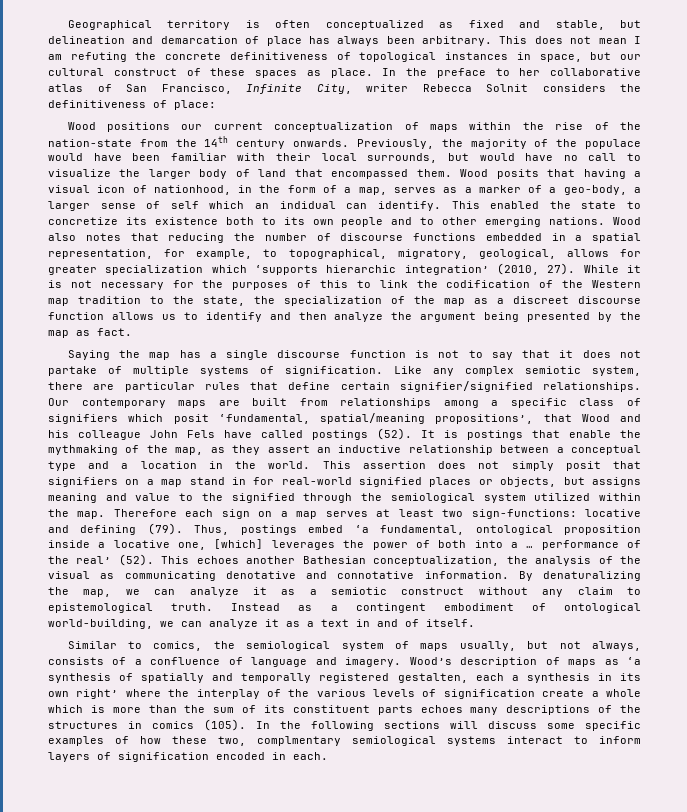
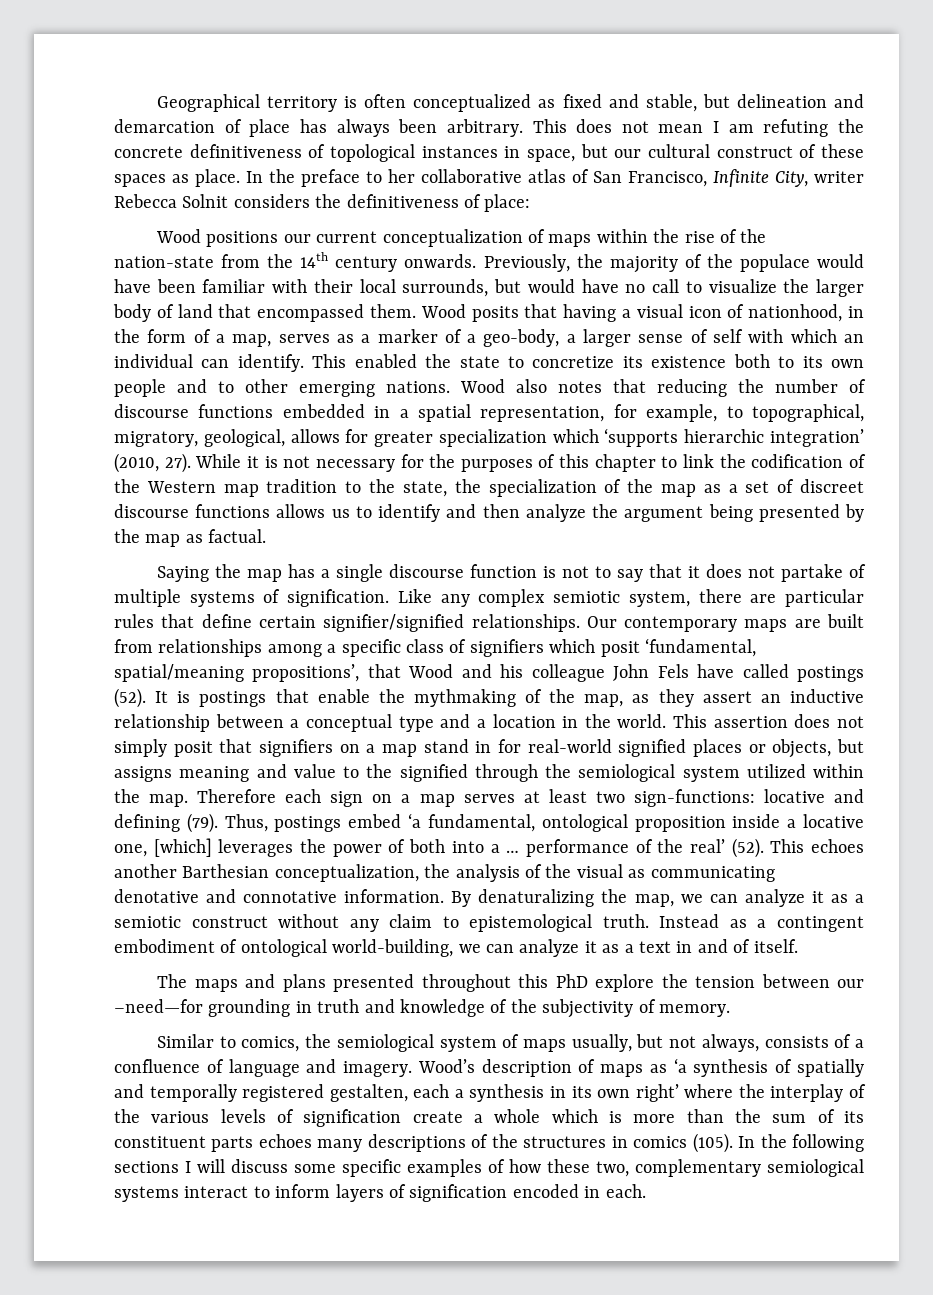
(199, 205) none -> [748,329,784,343] with
[279,201,336,209] indidual -> [114,354,193,368] individual
(348, 284) none -> [594,454,656,472] chapter
(504, 301) none -> [745,479,795,493] set of
[48,312,104,320] function -> [195,504,271,518] functions
[97,328,132,336] fact. -> [208,529,267,543] factual.
[302,556,366,564] Bathesian -> [182,864,270,878] Barthesian
(475, 623) none -> [157,974,864,992] [114,999,730,1018] // The maps and plans presented throughout this PhD explore the tension between our –need—for grounding in truth and knowledge of the subjectivity of memory.
(440, 725) none -> [185,1161,191,1173] I
[257,736,341,746] complmentary -> [635,1159,761,1177] complementary

